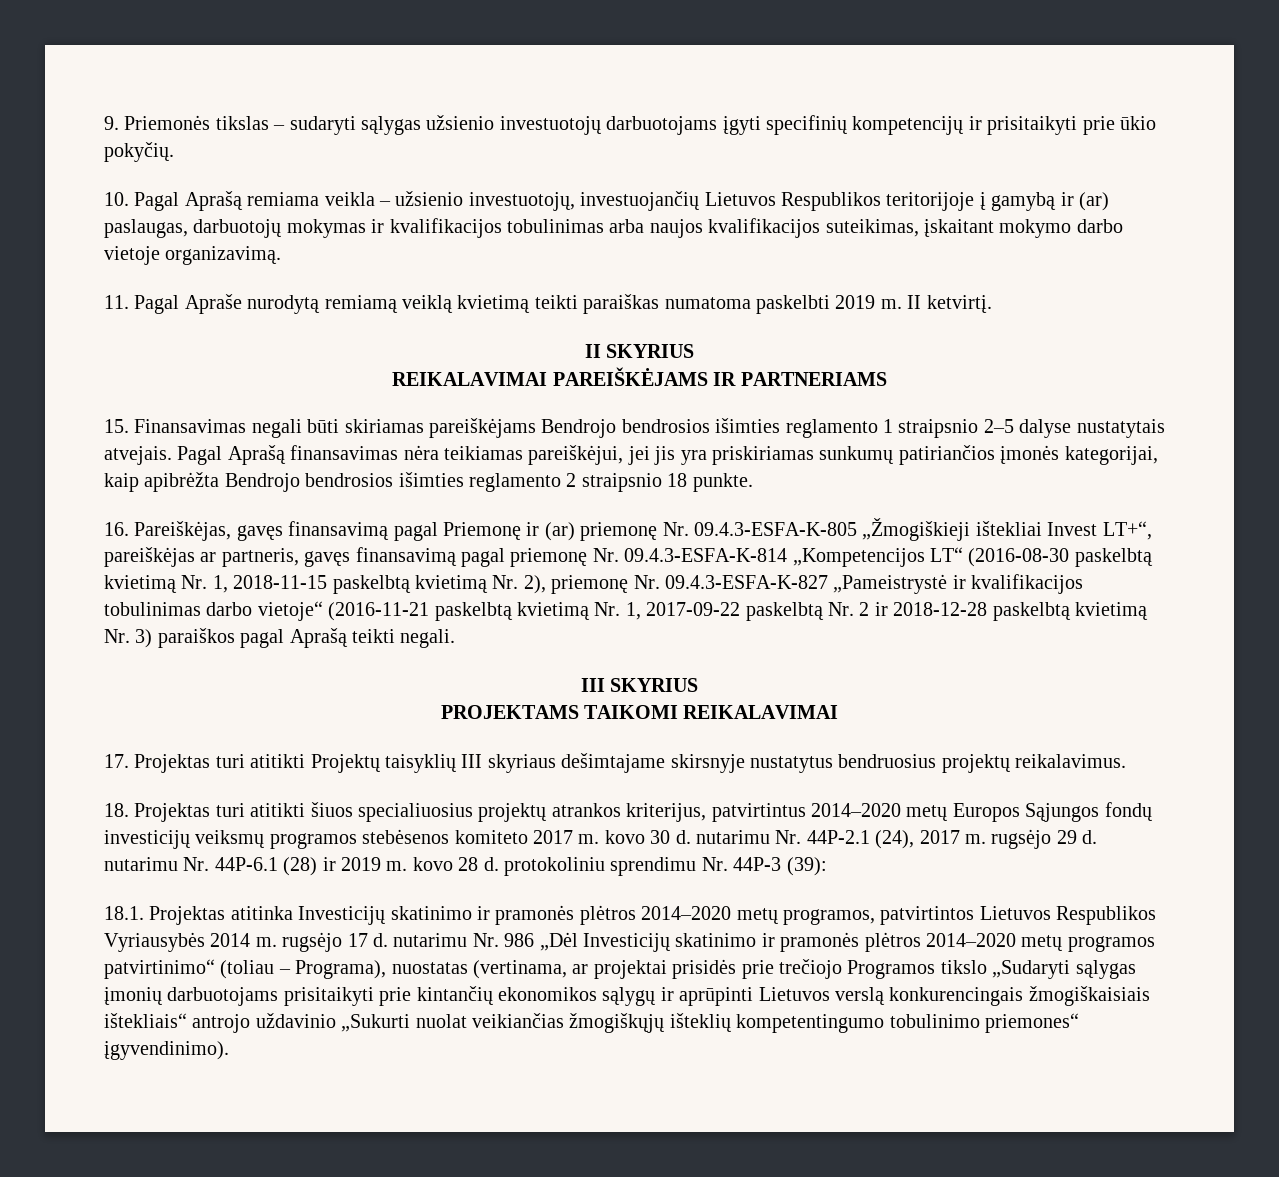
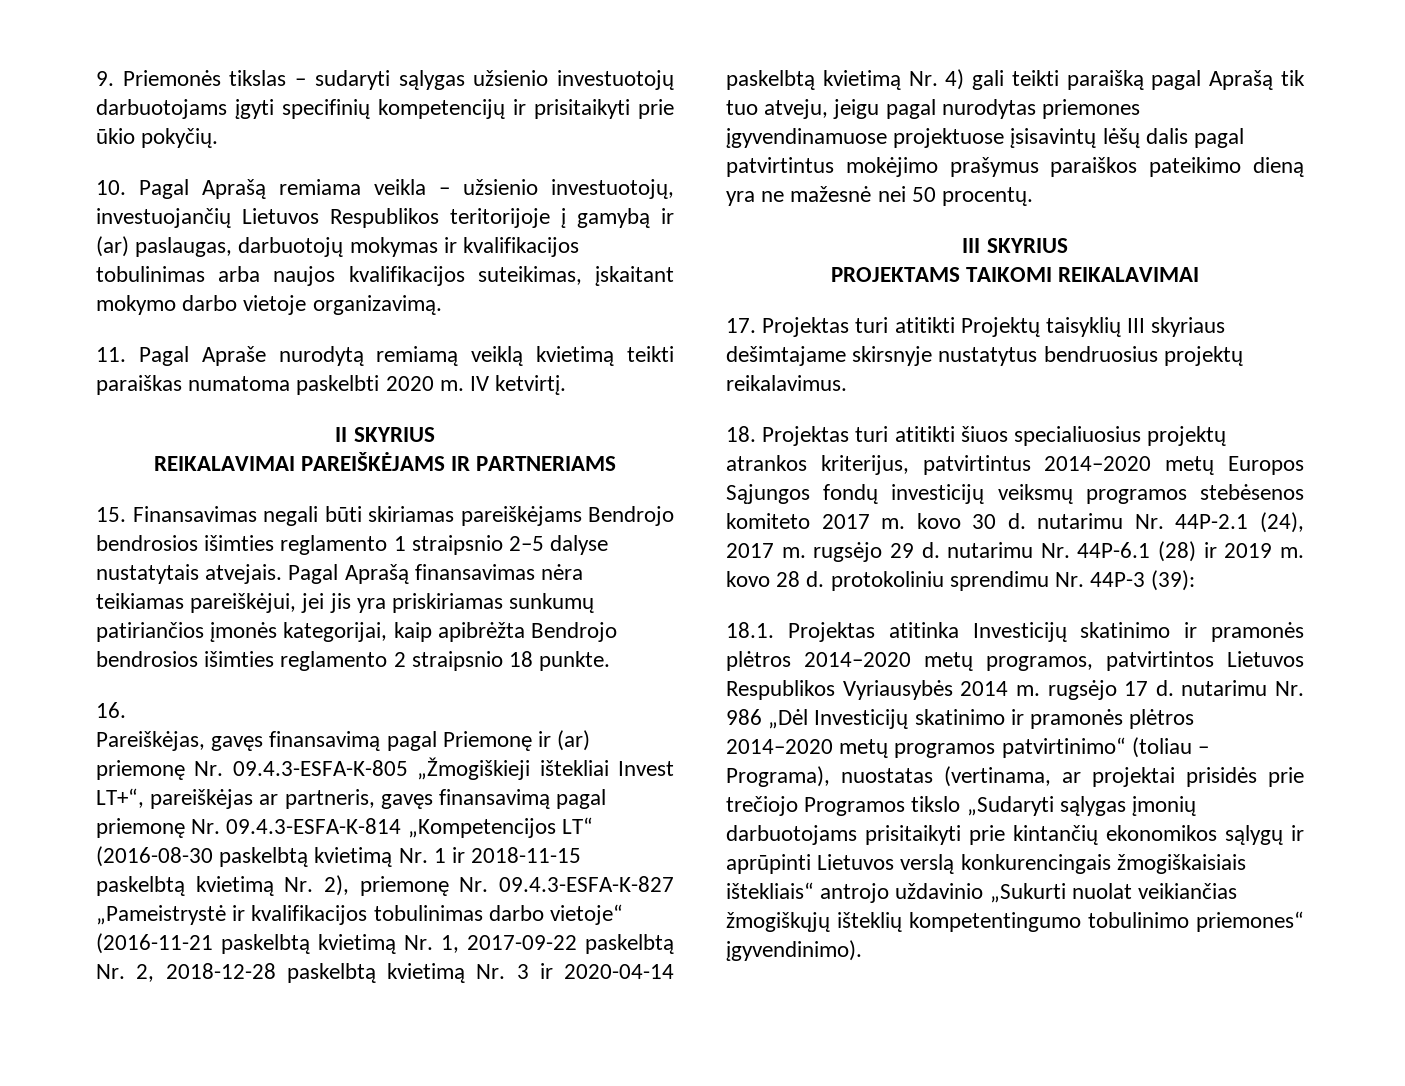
[835,295,922,309] 2019 m. II -> [385,376,490,391] 2020 m. IV
(129, 529) none -> (126, 710) //
[212,575,228,593] 1, -> [433,847,466,863] 1 ir
[859,602,888,616] 2 ir -> [136,964,155,982] 2,
[135,628,456,648] 3) paraiškos pagal Aprašą teikti negali. -> [516,963,674,979] [726,69,1305,90] [726,99,1141,119] [726,128,1245,148] [726,157,1304,177] [726,186,1034,206] 3 ir 2020-04-14 paskelbtą kvietimą Nr. 4) gali teikti paraišką pagal Aprašą tik tuo atveju, jeigu pagal nurodytas priemones įgyvendinamuose projektuose įsisavintų lėšų dalis pagal patvirtintus mokėjimo prašymus paraiškos pateikimo dieną yra ne mažesnė nei 50 procentų.

